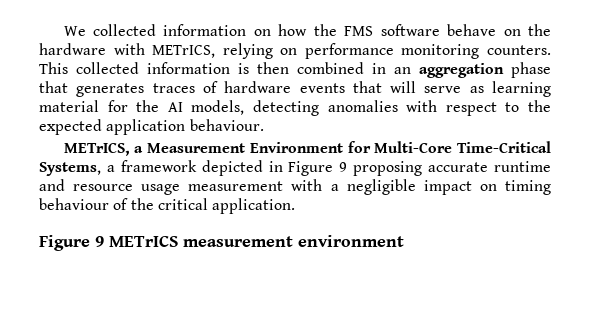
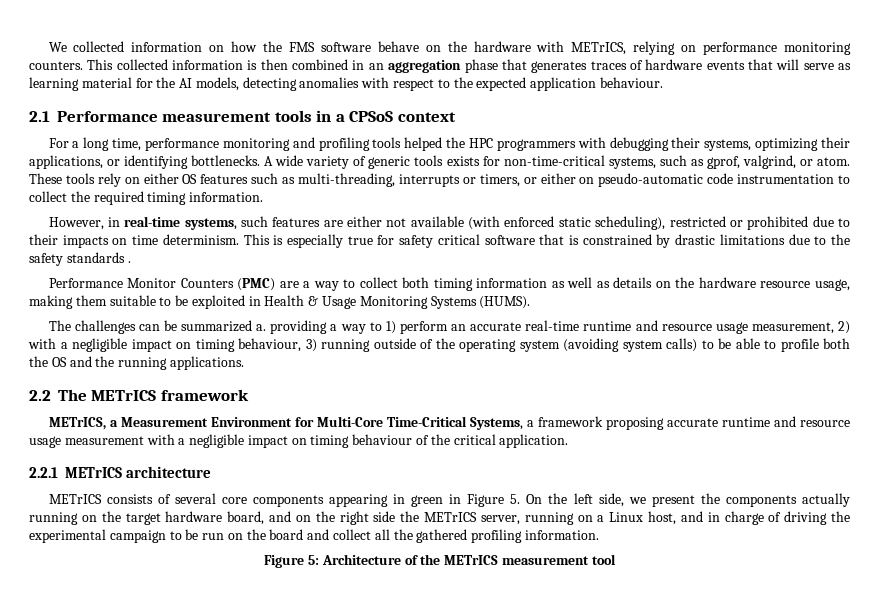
(264, 125) none -> [29,110,456,122] [48,137,850,151] [29,155,851,169] [29,173,851,187] [29,191,264,205] [48,216,850,230] [29,234,850,248] [29,252,131,266] [48,277,850,291] [29,295,531,309] [48,320,850,334] [28,338,850,352] [29,356,244,370] [29,389,249,401] // 2.1 Performance measurement tools in a CPSoS context // For a long time, performance monitoring and profiling tools helped the HPC programmers with debugging their systems, optimizing their applications, or identifying bottlenecks. A wide variety of generic tools exists for non-time-critical systems, such as gprof, valgrind, or atom. These tools rely on either OS features such as multi-threading, interrupts or timers, or either on pseudo-automatic code instrumentation to collect the required timing information. // However, in real-time systems, such features are either not available (with enforced static scheduling), restricted or prohibited due to their impacts on time determinism. This is especially true for safety critical software that is constrained by drastic limitations due to the safety standards . // Performance Monitor Counters (PMC) are a way to collect both timing information as well as details on the hardware resource usage, making them suitable to be exploited in Health & Usage Monitoring Systems (HUMS). // The challenges can be summarized a. providing a way to 1) perform an accurate real-time runtime and resource usage measurement, 2) with a negligible impact on timing behaviour, 3) running outside of the operating system (avoiding system calls) to be able to profile both the OS and the running applications. // 2.2 The METrICS framework
[201,160,348,176] depicted in Figure 9 -> (603, 421) none
[39,235,104,251] Figure 9 -> [29,466,212,478] [48,493,851,507] [29,511,851,525] [29,529,599,543] [264,554,441,568] 2.2.1 METrICS architecture // METrICS consists of several core components appearing in green in Figure 5. On the left side, we present the components actually running on the target hardware board, and on the right side the METrICS server, running on a Linux host, and in charge of driving the experimental campaign to be run on the board and collect all the gathered profiling information. // Figure 5: Architecture of the
[298,235,404,247] environment -> [591,554,616,565] tool

